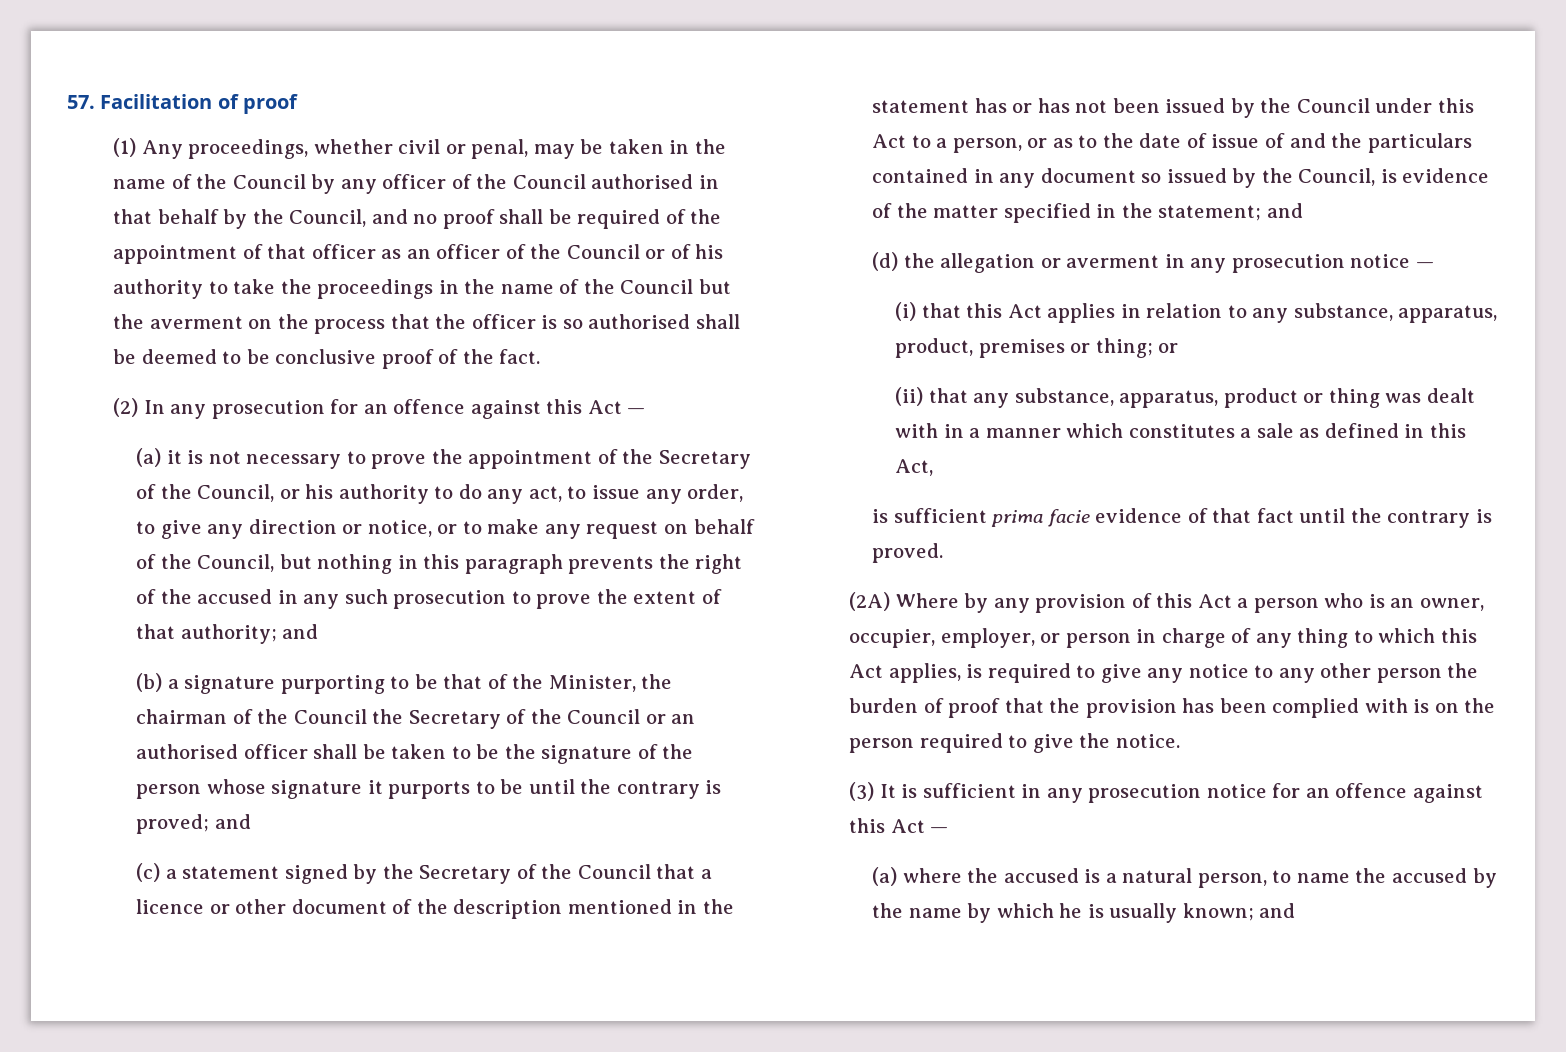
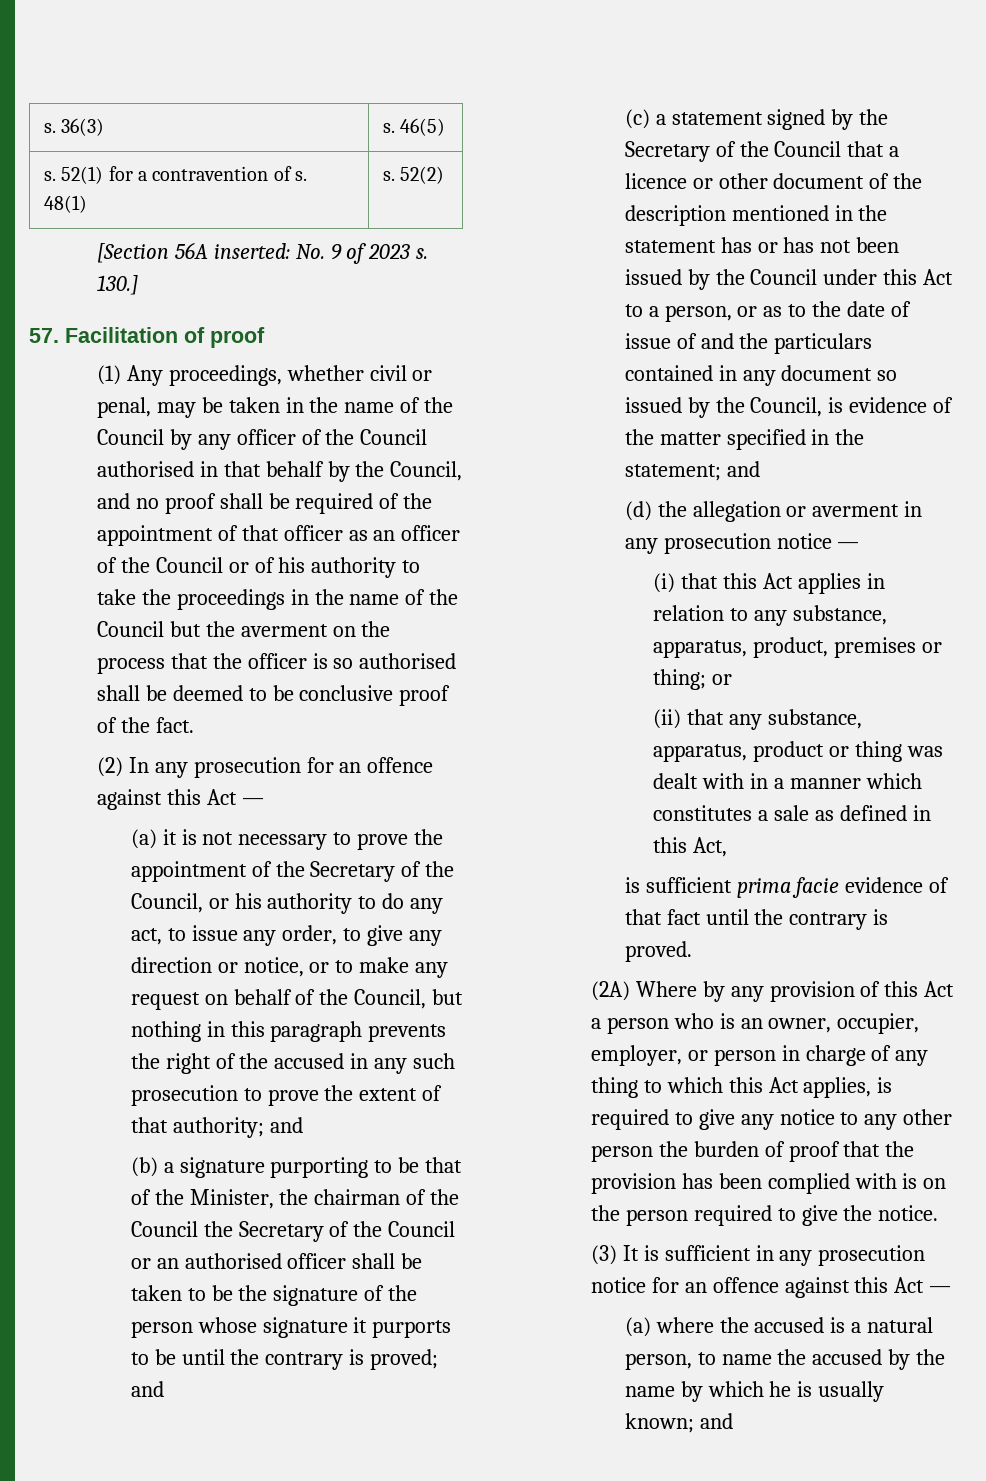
(67, 102) none -> [43,118,105,136] [382,118,446,136] [43,166,308,184] [43,195,87,213] [382,166,445,184] [96,242,429,264] [96,275,138,295] s. 36(3) | s. 46(5) // s. 52(1) for a contravention of s. 48(1) | s. 52(2) // [Section 56A inserted: No. 9 of 2023 s. 130.] //

